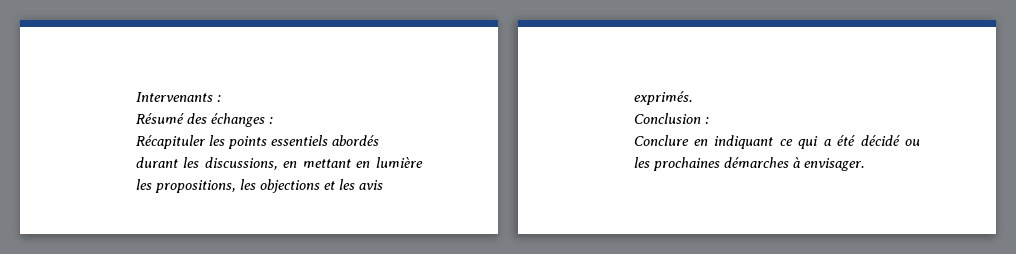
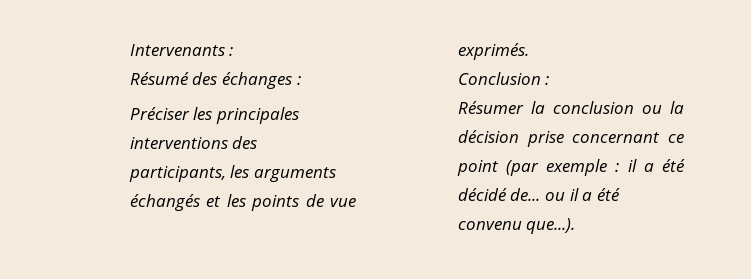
[135,135,379,149] [135,157,423,170] [135,179,383,193] [633,91,692,105] [633,113,709,124] [633,135,920,149] [633,157,864,171] Récapituler les points essentiels abordés durant les discussions, en mettant en lumière les propositions, les objections et les avis exprimés. // Conclusion : // Conclure en indiquant ce qui a été décidé ou les prochaines démarches à envisager. -> [129,107,300,124] [129,136,258,149] [128,165,337,182] [129,194,356,211] [457,43,529,60] [457,72,550,85] [457,101,684,114] [457,130,684,147] [456,159,685,176] [457,188,620,201] [457,218,576,234] Préciser les principales interventions des participants, les arguments échangés et les points de vue exprimés. // Conclusion : // Résumer la conclusion ou la décision prise concernant ce point (par exemple : il a été décidé de... ou il a été convenu que...).

